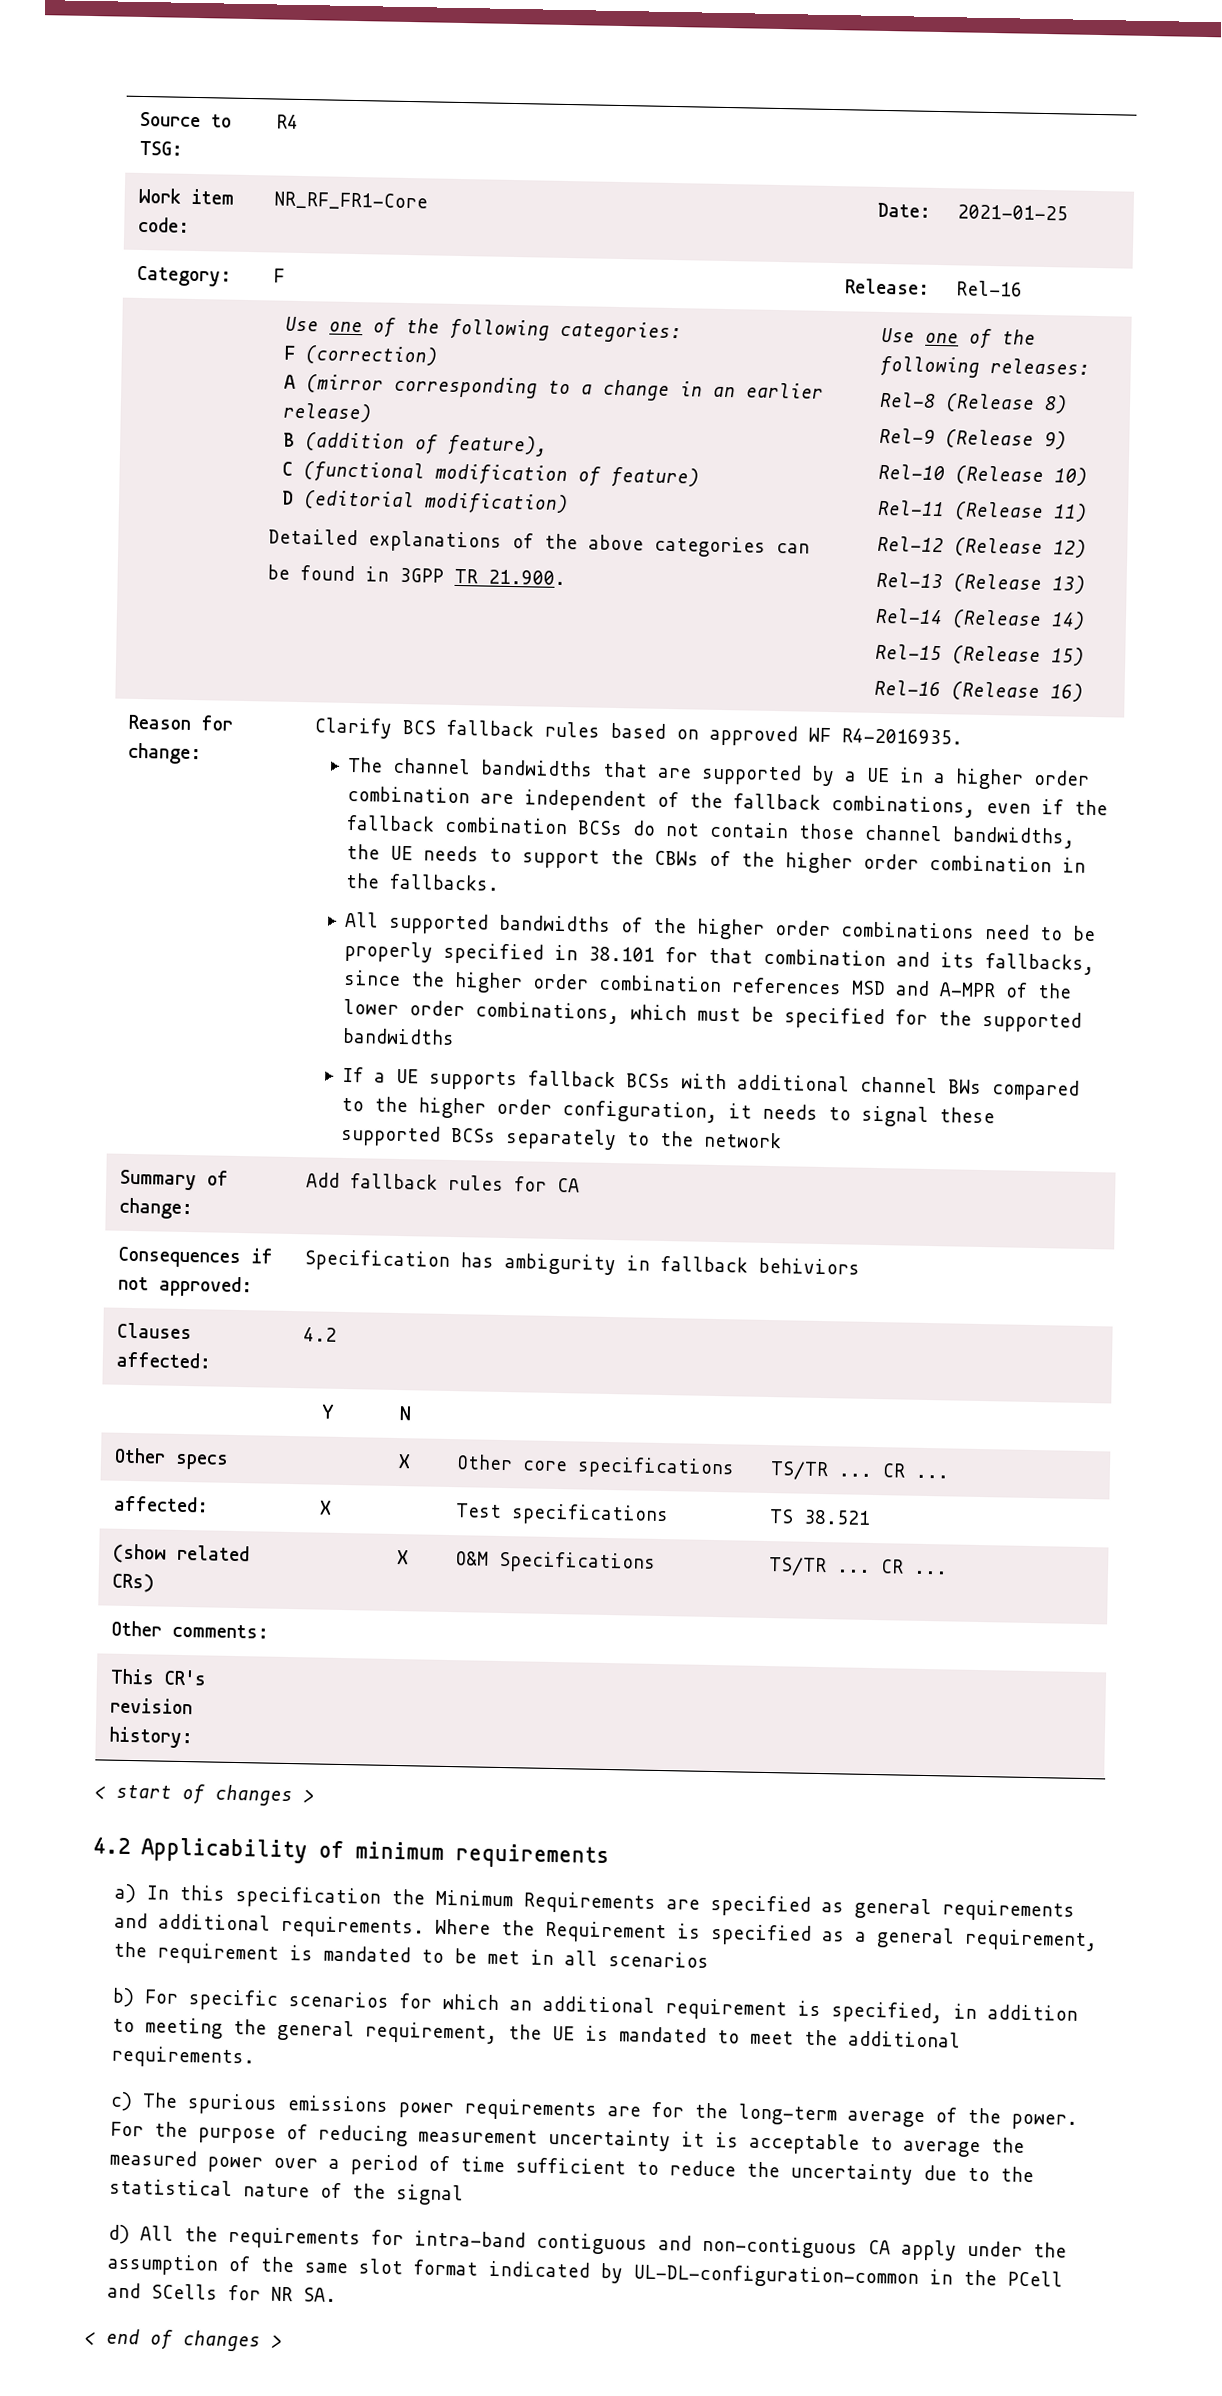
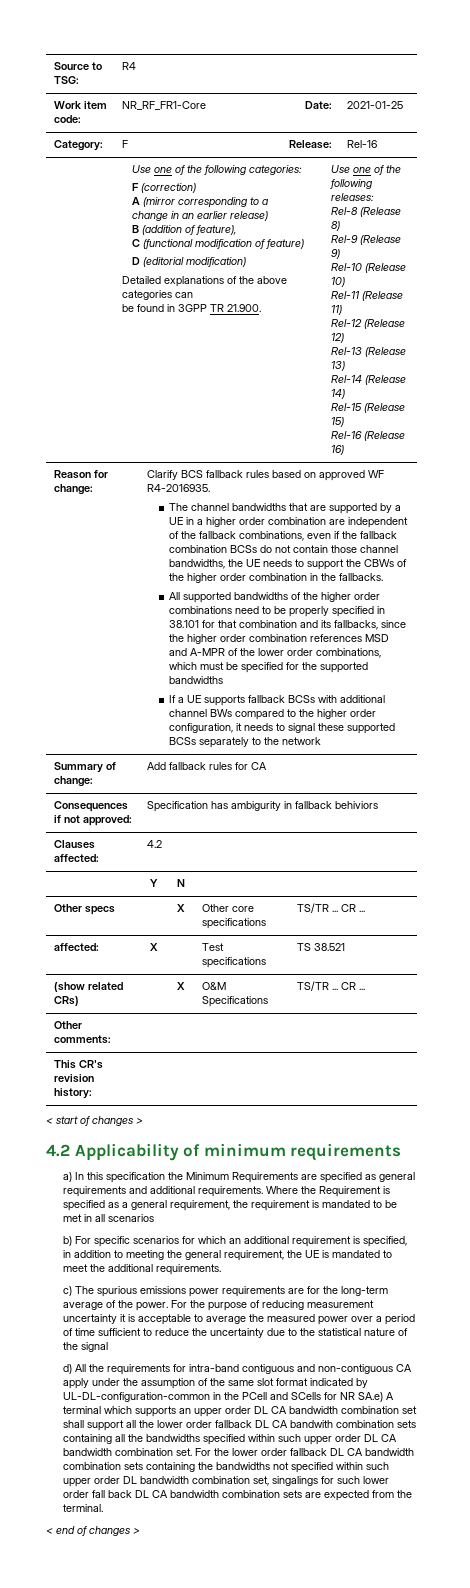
[303,2287,338,2303] SA. -> [358,1392,395,1402] [63,1406,418,1417] [63,1420,417,1431] [63,1434,398,1445] [63,1448,415,1456] [63,1462,390,1473] [63,1476,390,1487] [63,1490,413,1501] [63,1504,104,1512] SA.e) A terminal which supports an upper order DL CA bandwidth combination set shall support all the lower order fallback DL CA bandwith combination sets containing all the bandwidths specified within such upper order DL CA bandwidth combination set. For the lower order fallback DL CA bandwidth combination sets containing the bandwidths not specified within such upper order DL bandwidth combination set, singalings for such lower order fall back DL CA bandwidth combination sets are expected from the terminal.

